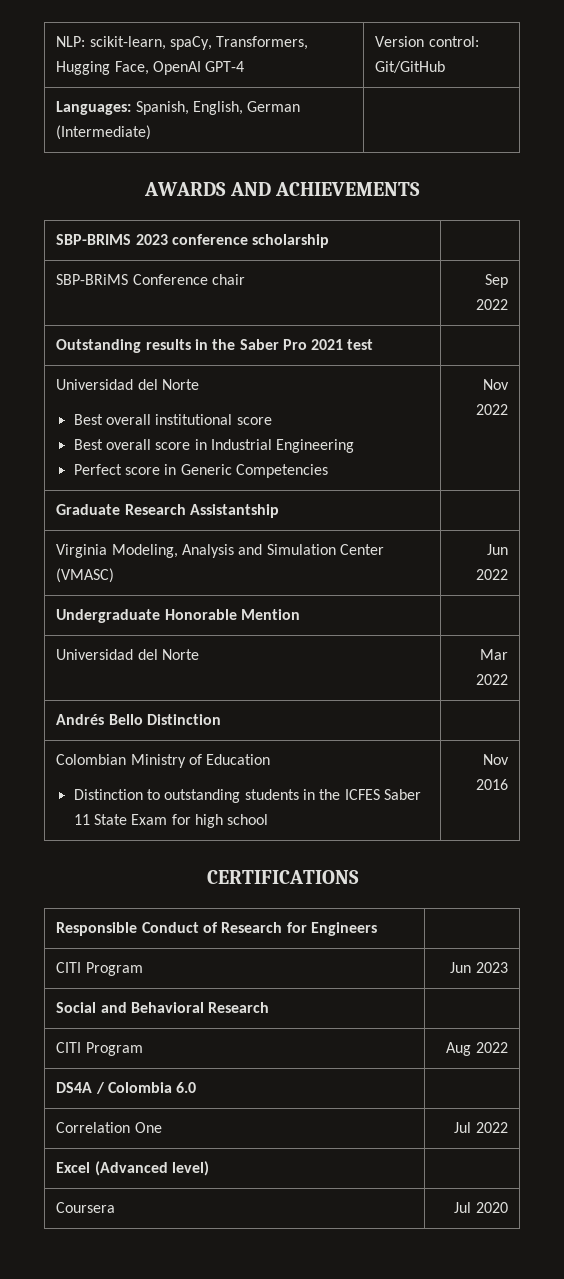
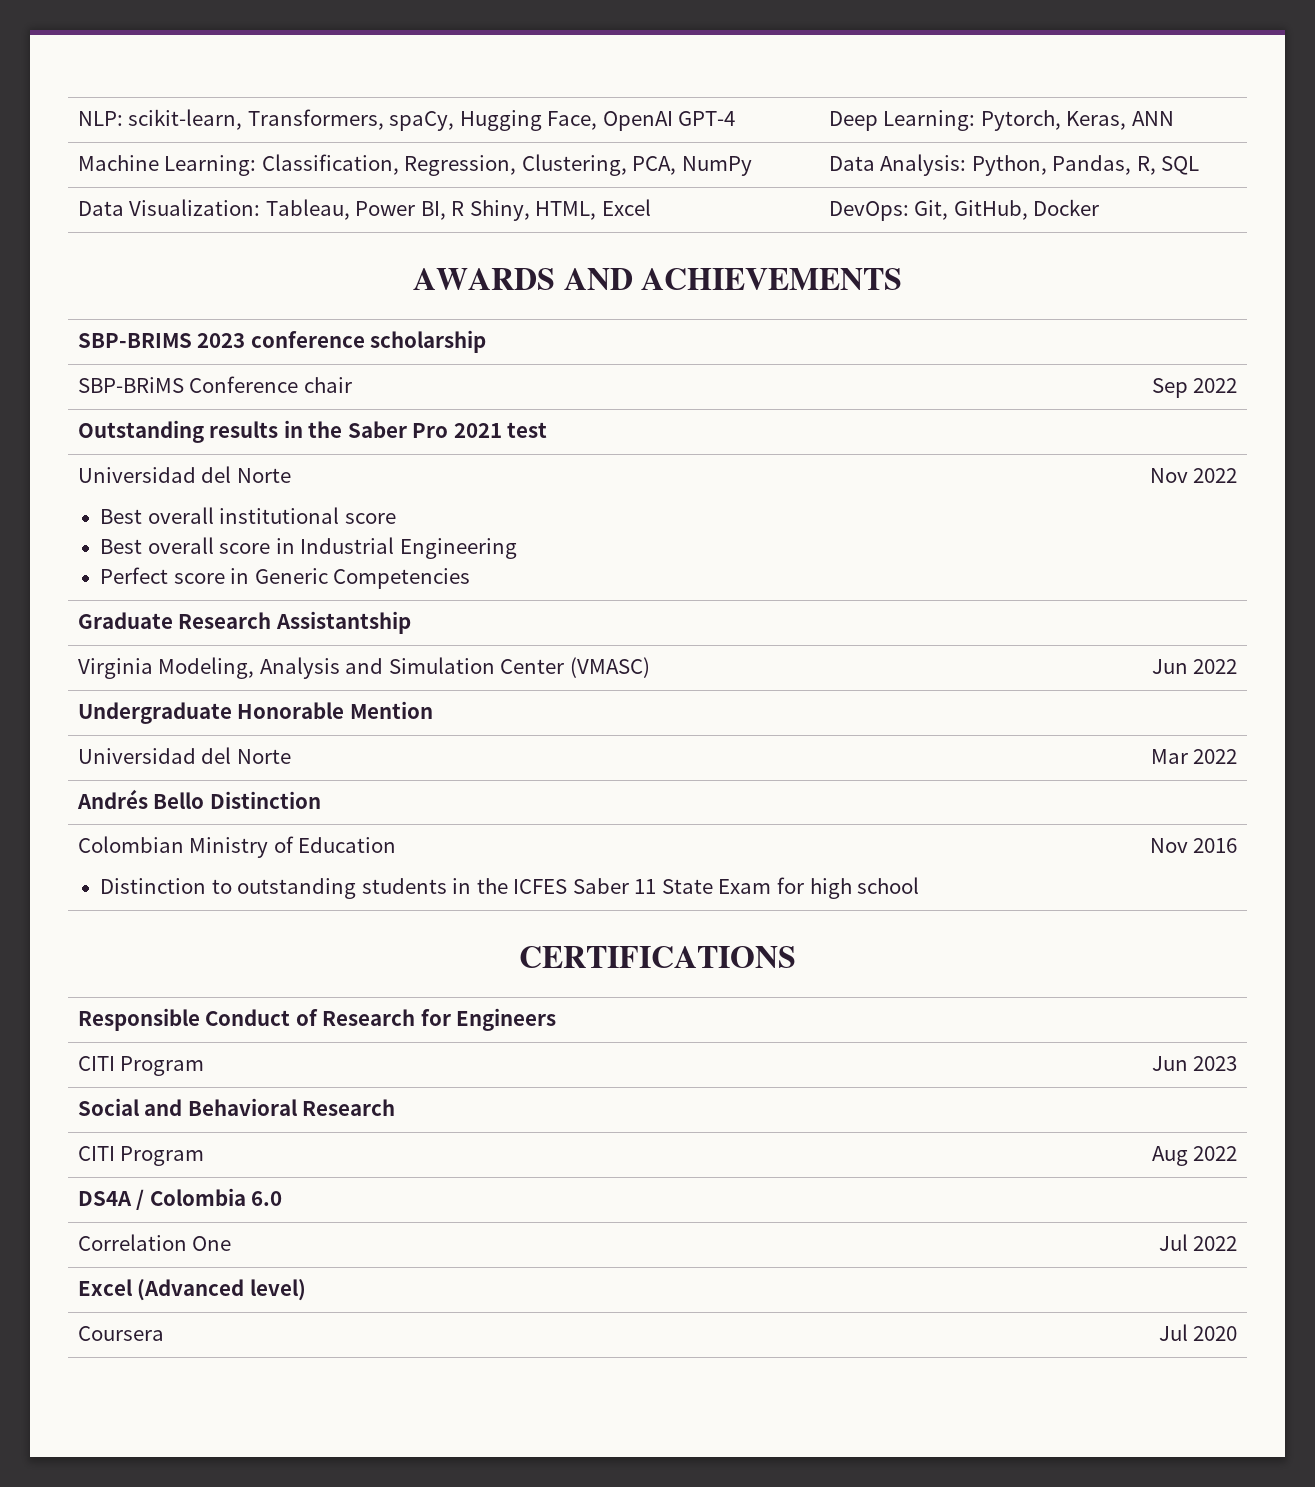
[169,36,309,50] spaCy, Transformers, -> [247,109,455,131] Transformers, spaCy,
[375,36,479,47] [375,61,446,73] [56,101,301,115] [56,125,152,140] Version control: Git/GitHub // Languages: Spanish, English, German (Intermediate) | -> [828,110,1174,131] [77,154,752,176] [828,154,1200,176] [77,199,651,221] [828,199,1100,221] Deep Learning: Pytorch, Keras, ANN // Machine Learning: Classification, Regression, Clustering, PCA, NumPy | Data Analysis: Python, Pandas, R, SQL // Data Visualization: Tableau, Power BI, R Shiny, HTML, Excel | DevOps: Git, GitHub, Docker

